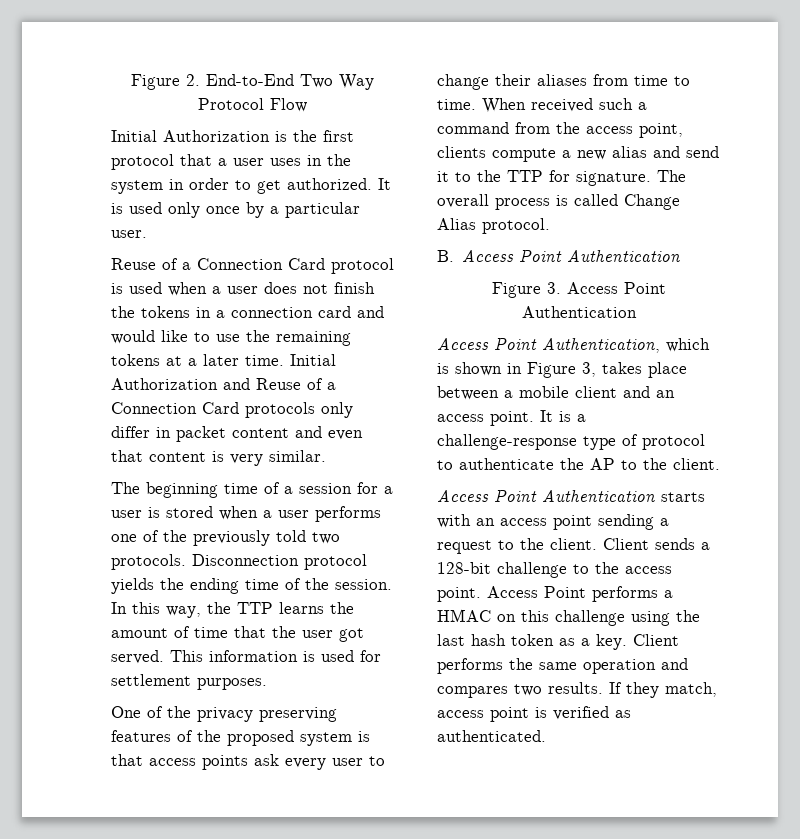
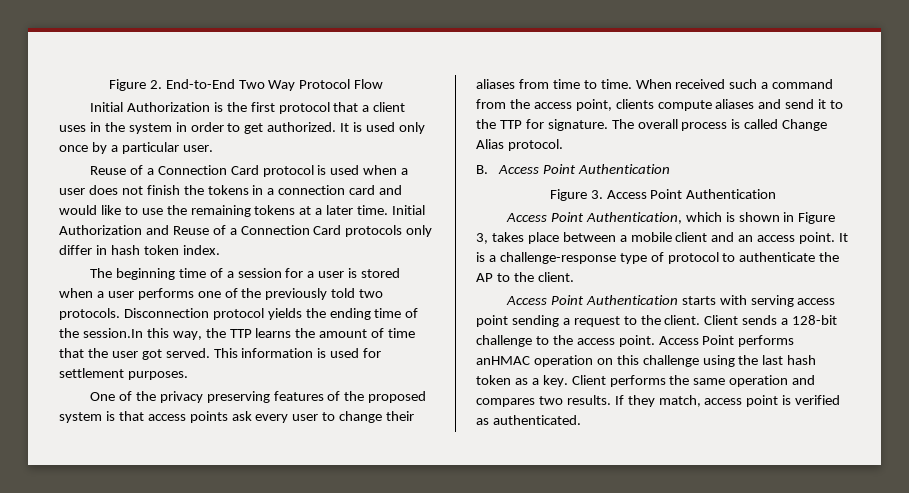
[233,158,264,166] user -> [373,102,406,112] client
[176,426,363,442] [111,450,326,466] packet content and even that content is very similar. -> [110,245,220,255] hash token index.
[335,579,392,590] [111,602,127,614] session. In -> [82,328,143,338] session.In
[562,146,647,160] a new alias -> [715,99,755,109] aliases
[476,518,495,526] an -> [750,295,794,307] serving
[664,590,673,598] [437,609,491,622] a HMAC -> [476,355,593,367] anHMAC operation

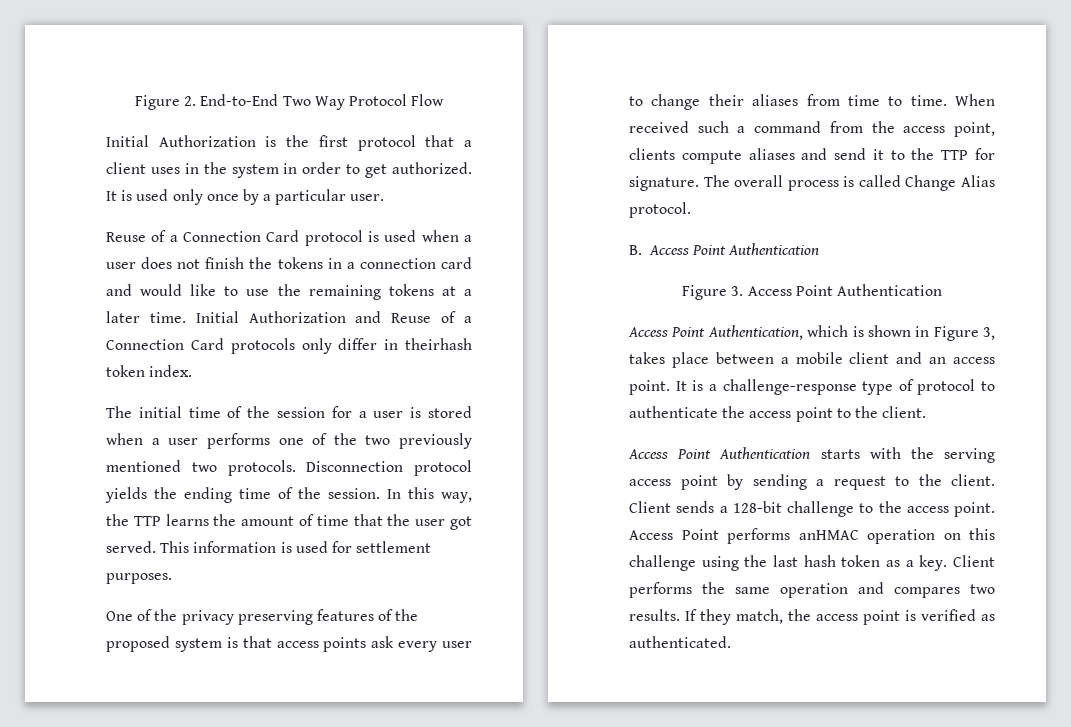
[110,245,140,255] hash -> [405,338,472,350] theirhash
[115,268,234,280] beginning time of a -> [138,406,271,418] initial time of the
[265,288,356,300] previously told -> [365,433,472,449] [106,460,181,472] two previously mentioned
[82,328,143,338] session.In -> [328,488,401,499] session. In
[476,273,493,282] AP -> [749,407,833,422] access point
(747, 300) none -> [910,447,934,459] the
(508, 321) none -> [727,474,743,490] by
(701, 401) none -> [788,609,811,621] the

